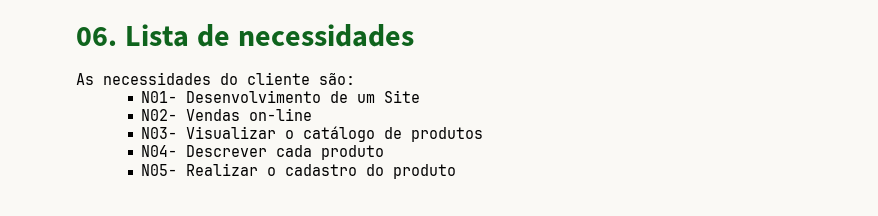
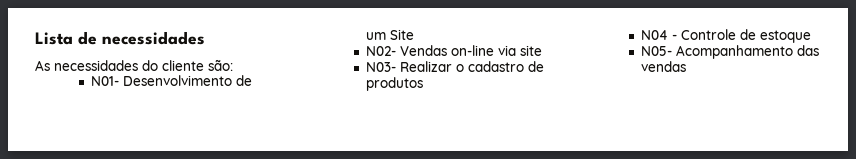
[76,27,117,46] 06. -> (35, 38) none
(313, 114) none -> [498,45,543,56] via site
[186,126,376,142] Visualizar o catálogo -> [400,61,525,72] Realizar o cadastro
[141,145,385,160] [141,163,457,179] N04- Descrever cada produto // N05- Realizar o cadastro do produto -> [641,29,812,43] [641,45,820,59] [641,61,687,72] N04 - Controle de estoque // N05- Acompanhamento das vendas

